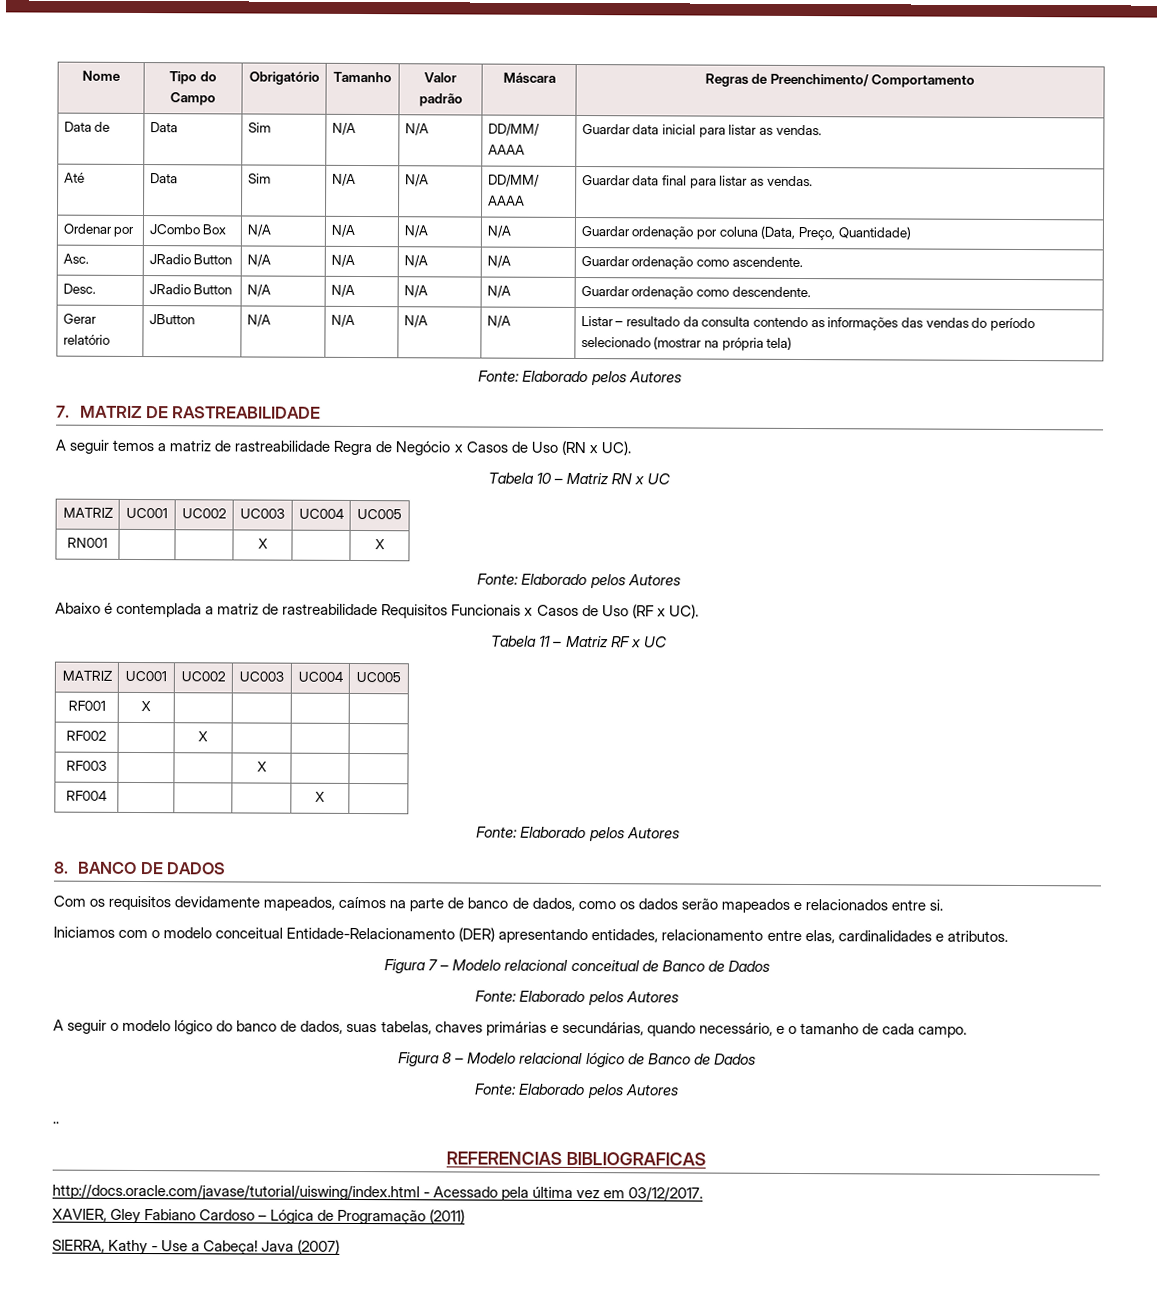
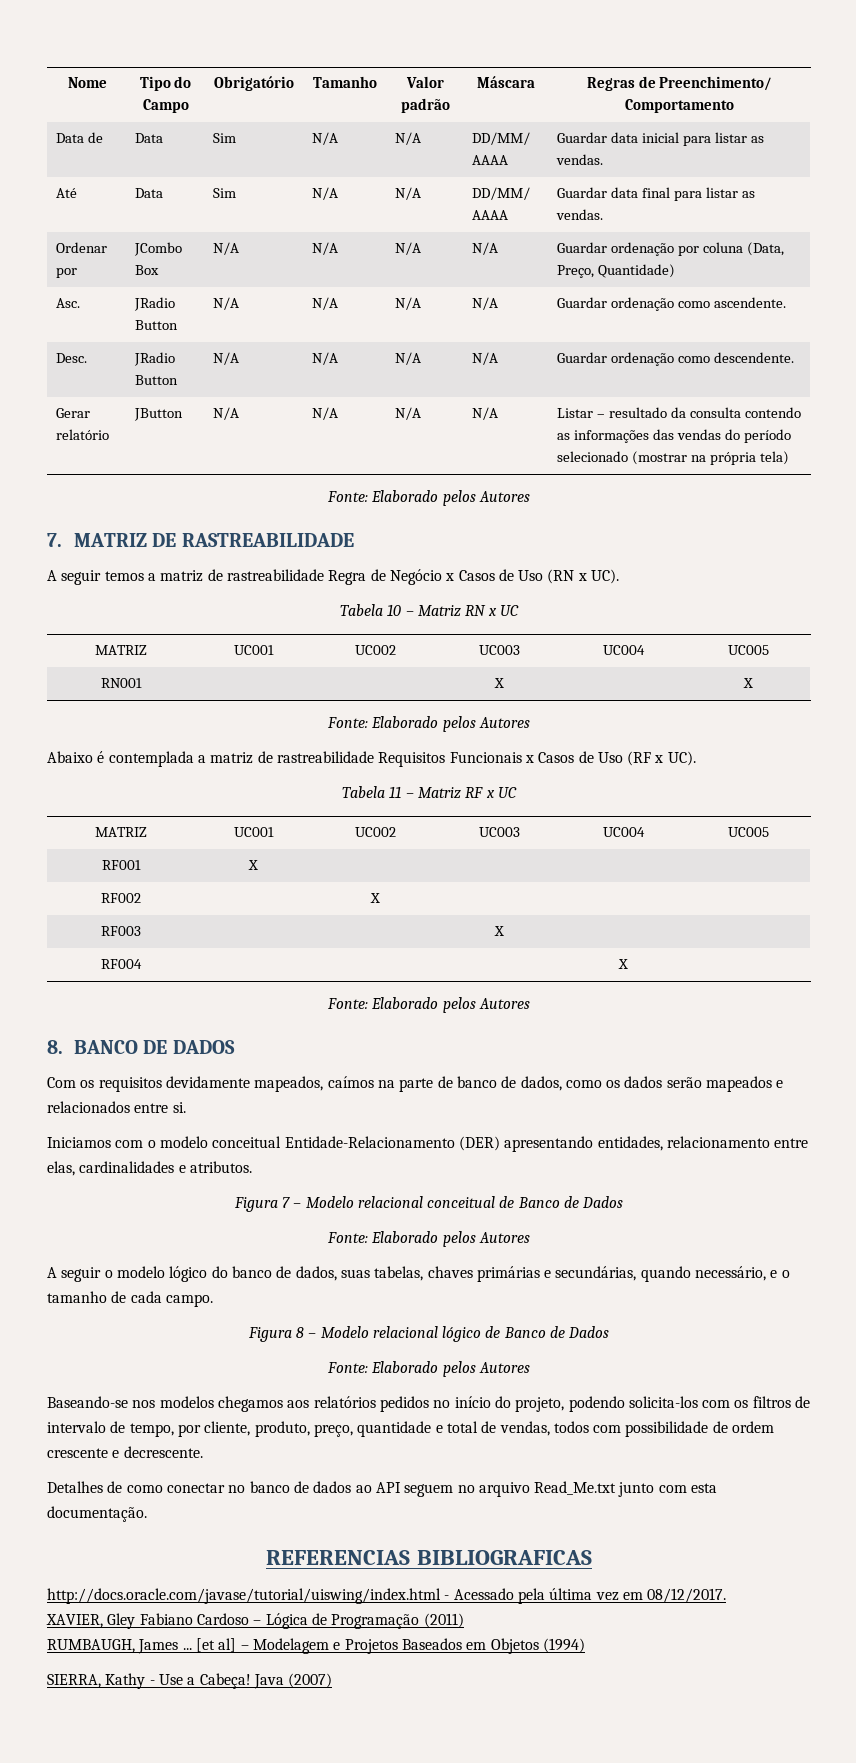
[52,1121,59,1124] .. -> [47,1396,811,1412] [47,1421,775,1437] [47,1446,203,1458] [47,1481,718,1497] [47,1506,147,1522] Baseando-se nos modelos chegamos aos relatórios pedidos no início do projeto, podendo solicita-los com os filtros de intervalo de tempo, por cliente, produto, preço, quantidade e total de vendas, todos com possibilidade de ordem crescente e decrescente. // Detalhes de como conectar no banco de dados ao API seguem no arquivo Read_Me.txt junto com esta documentação.
[628,1186,704,1201] 03/12/2017. -> [647,1588,727,1603] 08/12/2017.
(466, 1216) none -> [47,1638,585,1654] // RUMBAUGH, James ... [et al] – Modelagem e Projetos Baseados em Objetos (1994)

